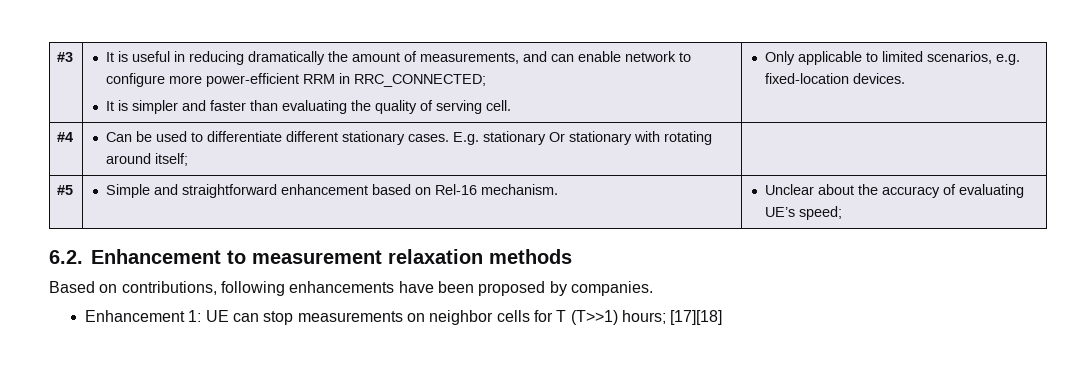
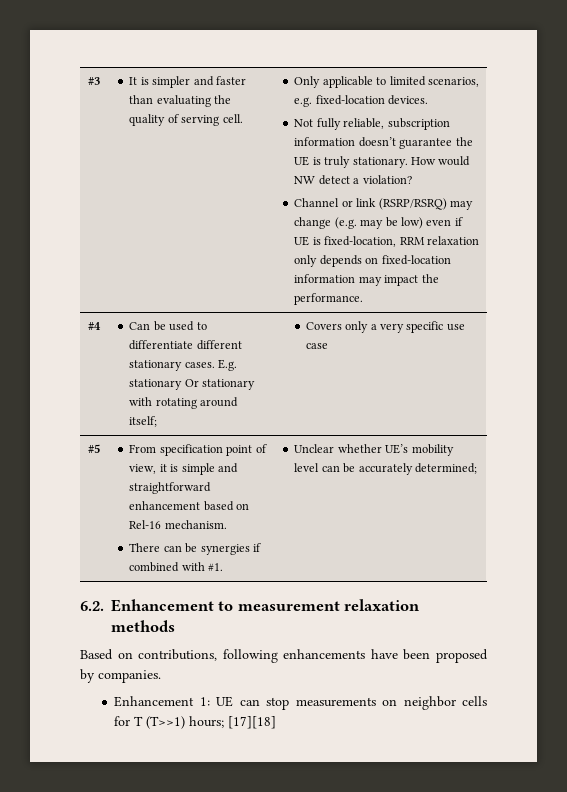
[132,51,692,65] [106,73,487,87] [106,100,129,111] useful in reducing dramatically the amount of measurements, and can enable network to configure more power-efficient RRM in RRC_CONNECTED; // It is -> (149, 81) none
(906, 78) none -> [294,118,450,130] [294,137,473,149] [294,156,471,168] [294,175,412,185] [294,198,473,210] [294,217,463,229] [294,236,479,247] [294,255,451,267] [294,274,439,286] [294,293,364,305] // Not fully reliable, subscription information doesn’t guarantee the UE is truly stationary. How would NW detect a violation? // Channel or link (RSRP/RSRQ) may change (e.g. may be low) even if UE is fixed-location, RRM relaxation only depends on fixed-location information may impact the performance.
[57,185,74,195] [106,184,151,198] // #5 | Simple -> [305,321,465,333] [305,343,328,349] [87,444,100,453] [129,444,267,456] [129,463,215,475] Covers only a very specific use case // #5 | From specification point of view, it is simple
[765,184,1025,198] [765,206,843,220] | Unclear about the accuracy of evaluating UE’s speed; -> [129,543,261,555] [129,562,224,572] [294,444,454,456] [294,463,477,475] // There can be synergies if combined with #1. | Unclear whether UE’s mobility level can be accurately determined;

